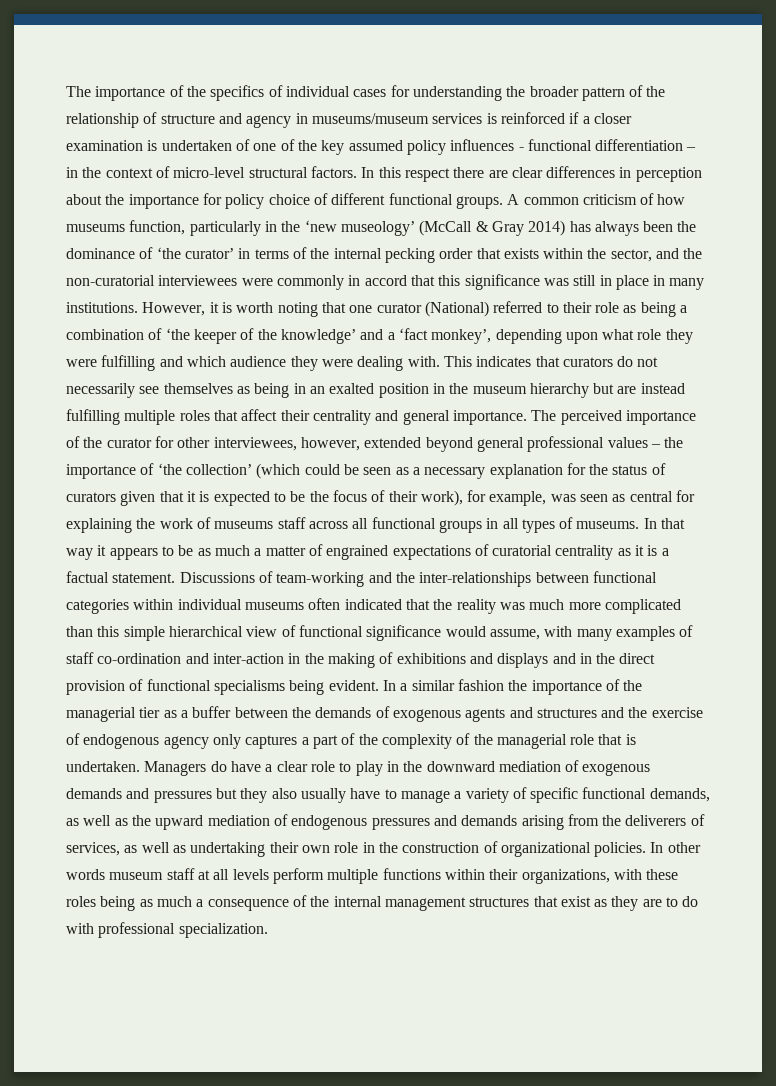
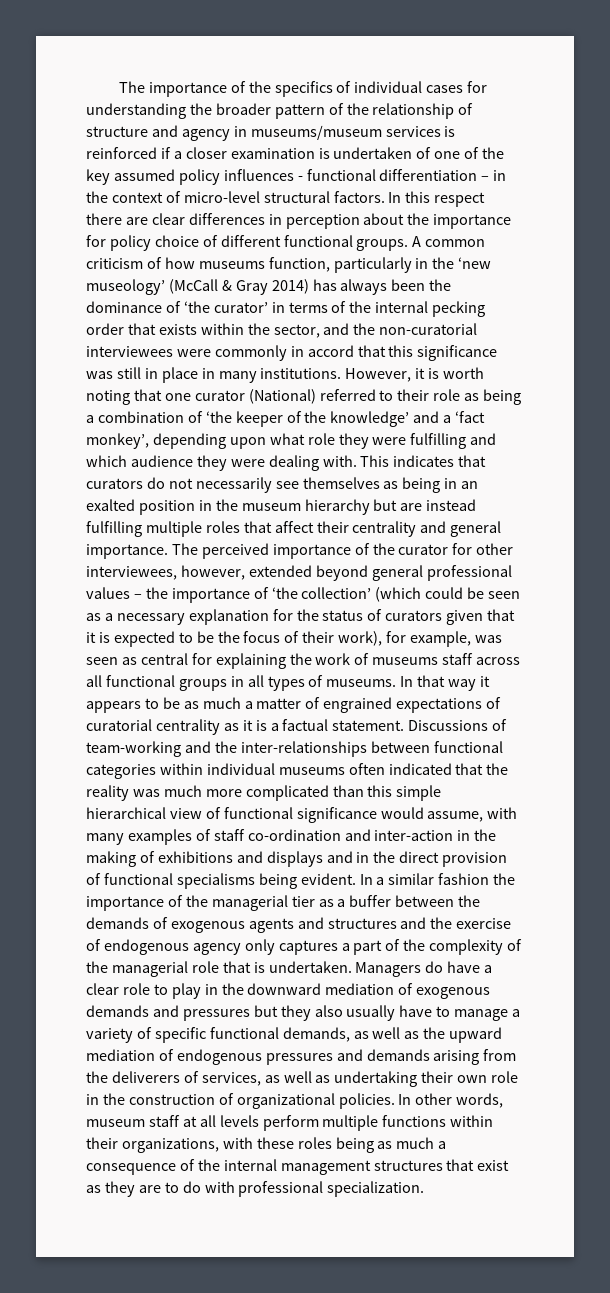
[66,869,105,880] words -> [456,1093,504,1108] words,

